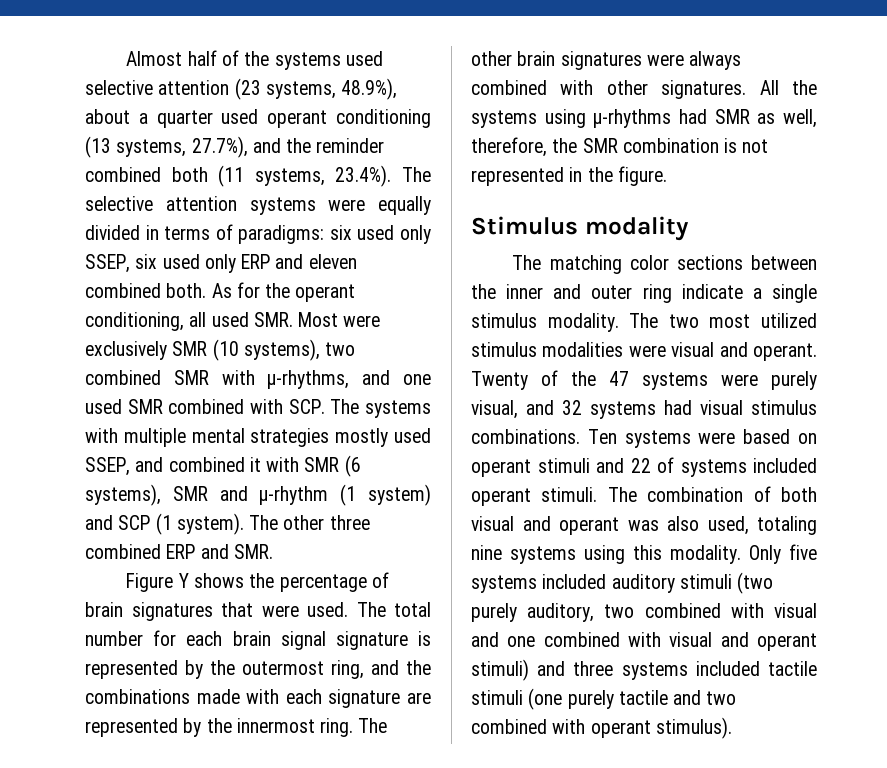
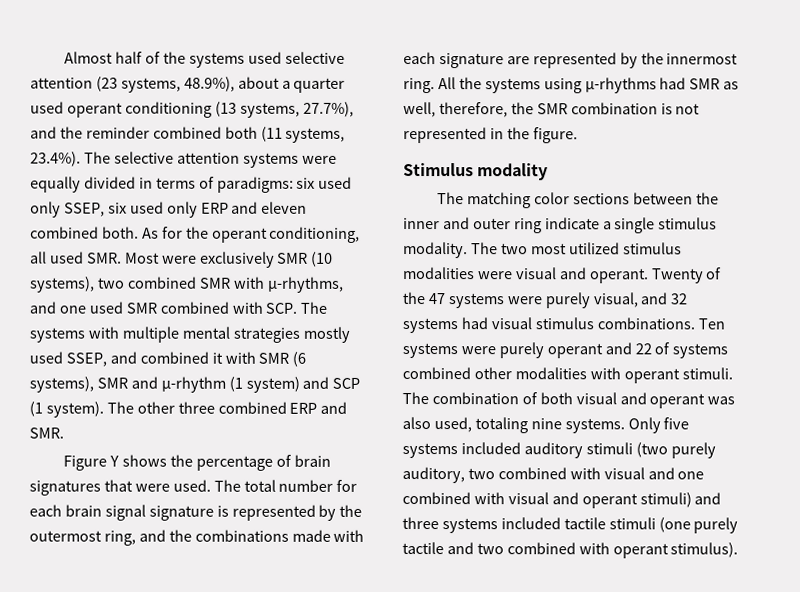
[358,718,388,733] [471,51,742,70] [471,80,747,99] The other brain signatures were always combined with other signatures. -> (435, 86) none
[743,429,817,444] [471,457,817,477] based on operant stimuli and 22 of systems included -> [498,342,729,359] [402,367,621,380] purely operant and 22 of systems combined other modalities with
[510,545,741,564] systems using this modality. -> [564,418,625,434] systems.

